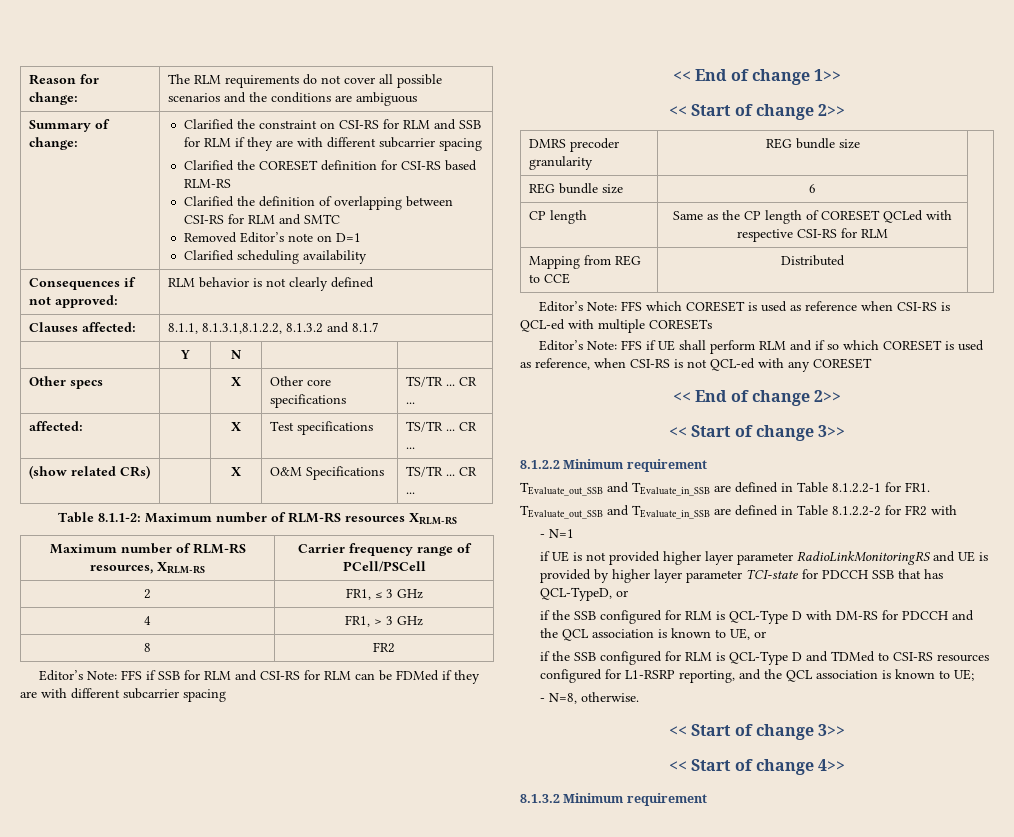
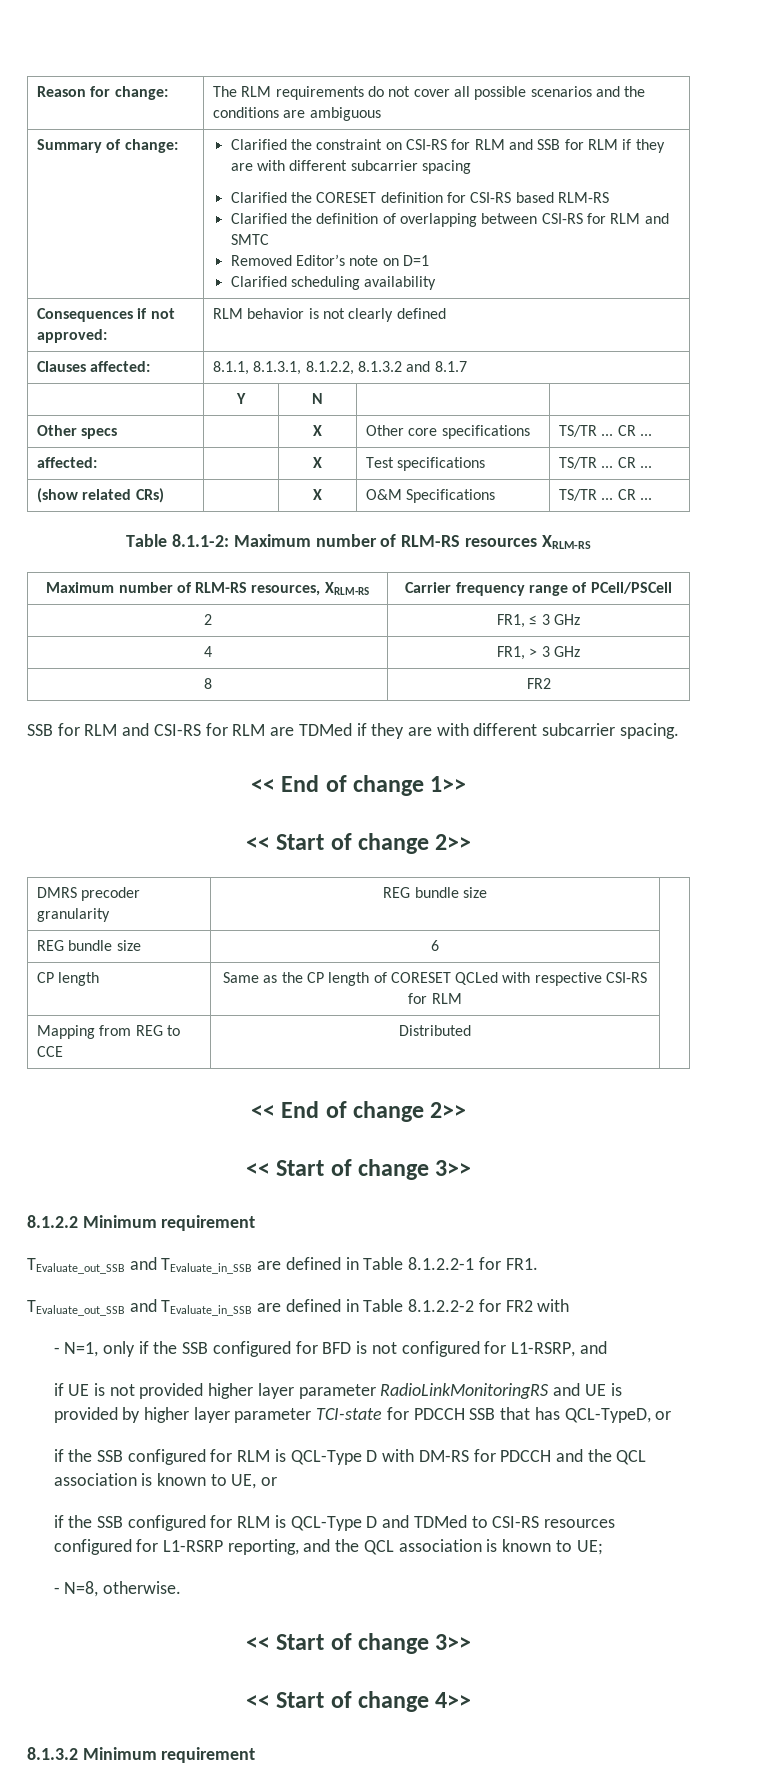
[202,323,283,334] 8.1.3.1,8.1.2.2, -> [253,361,354,375] 8.1.3.1, 8.1.2.2,
[39,670,157,681] Editor’s Note: FFS if -> (551, 683) none
[355,670,481,684] [20,688,226,702] can be FDMed if they are with different subcarrier spacing -> [270,723,679,739] are TDMed if they are with different subcarrier spacing.
[539,301,951,312] [520,319,712,333] [539,340,985,354] [520,358,872,372] // Editor’s Note: FFS which CORESET is used as reference when CSI-RS is QCL-ed with multiple CORESETs // Editor’s Note: FFS if UE shall perform RLM and if so which CORESET is used as reference, when CSI-RS is not QCL-ed with any CORESET -> (471, 1030) none
[548,529,574,538] N=1 -> [64,1341,607,1357] N=1, only if the SSB configured for BFD is not configured for L1-RSRP, and

